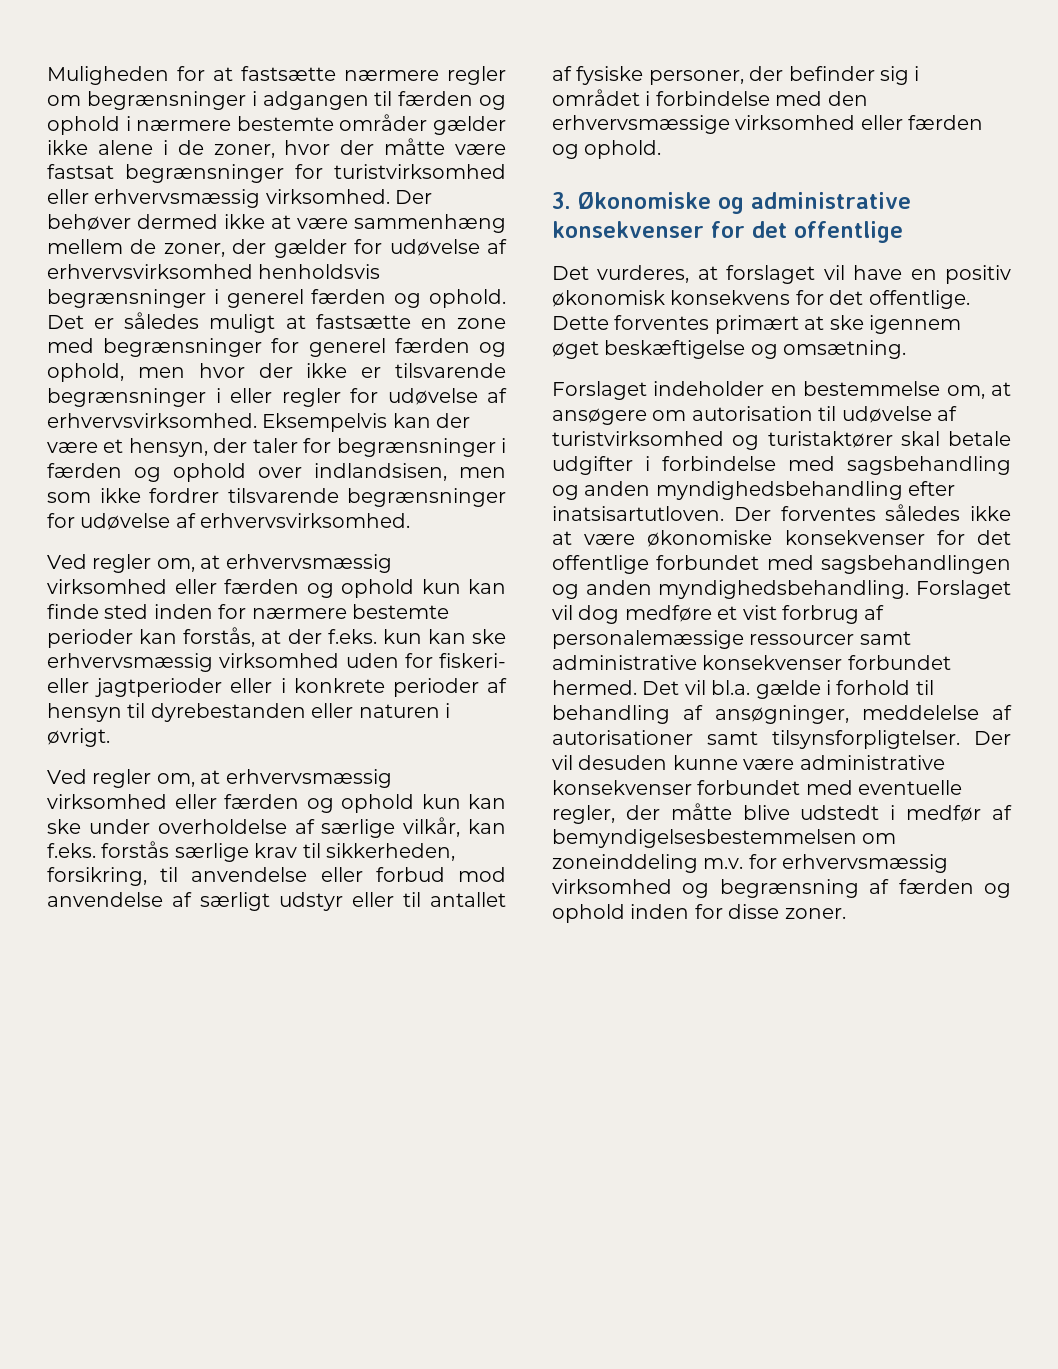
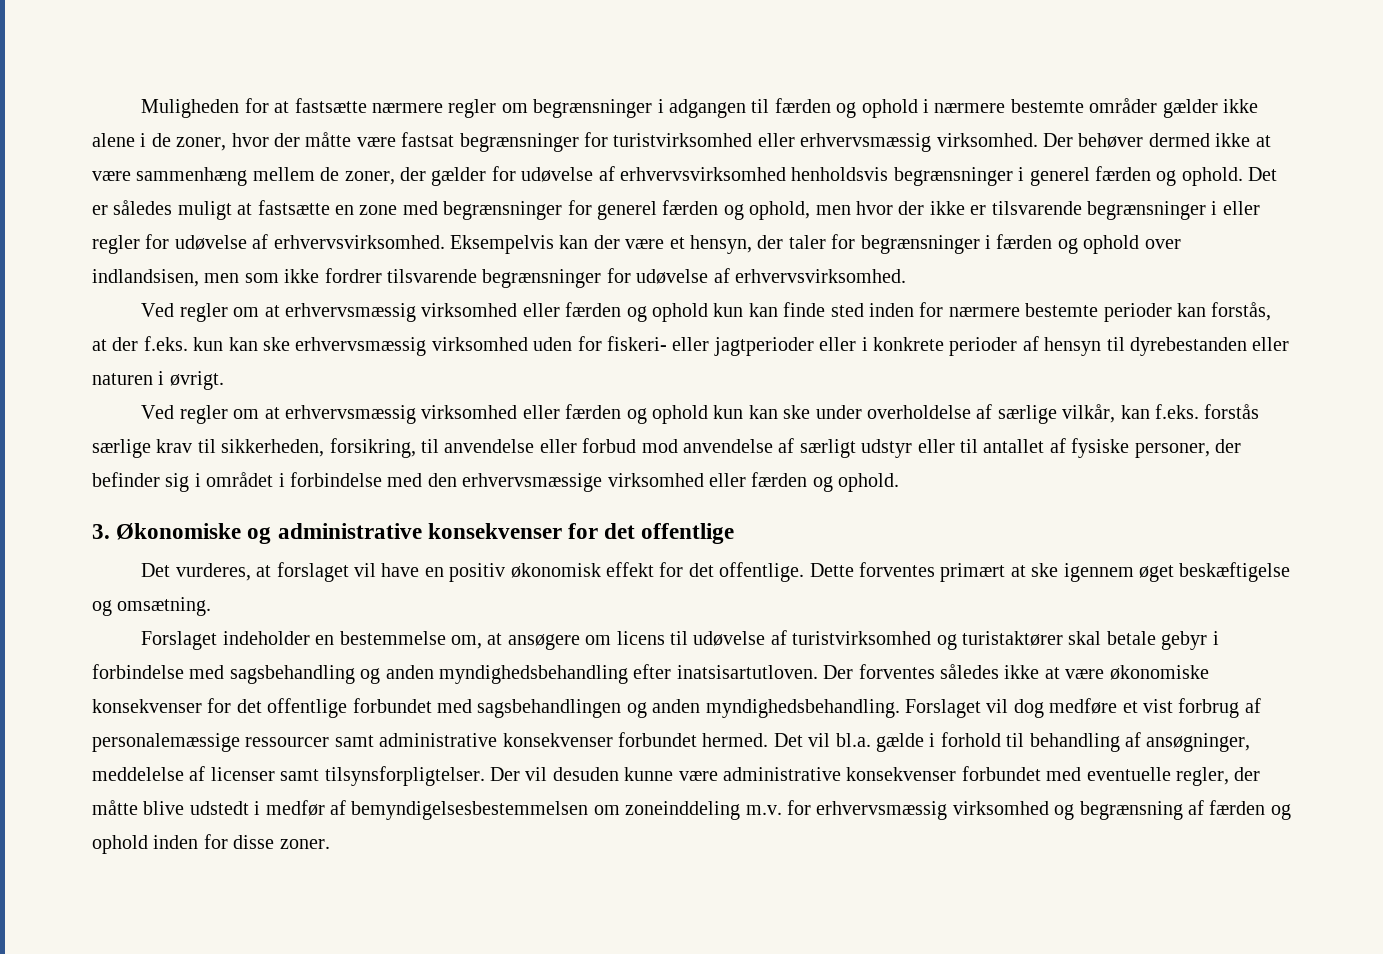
[156,558,195,572] om, -> [233,307,260,317] om
[156,773,195,787] om, -> [233,409,260,419] om
[670,290,791,305] konsekvens -> [606,562,655,577] effekt
[691,406,813,421] autorisation -> [616,631,665,645] licens
[552,456,633,475] udgifter -> [1161,631,1208,650] gebyr
[552,730,693,745] autorisationer -> [210,767,275,781] licenser

